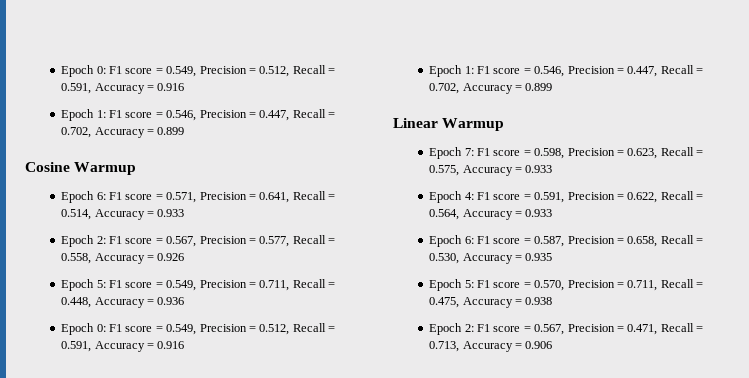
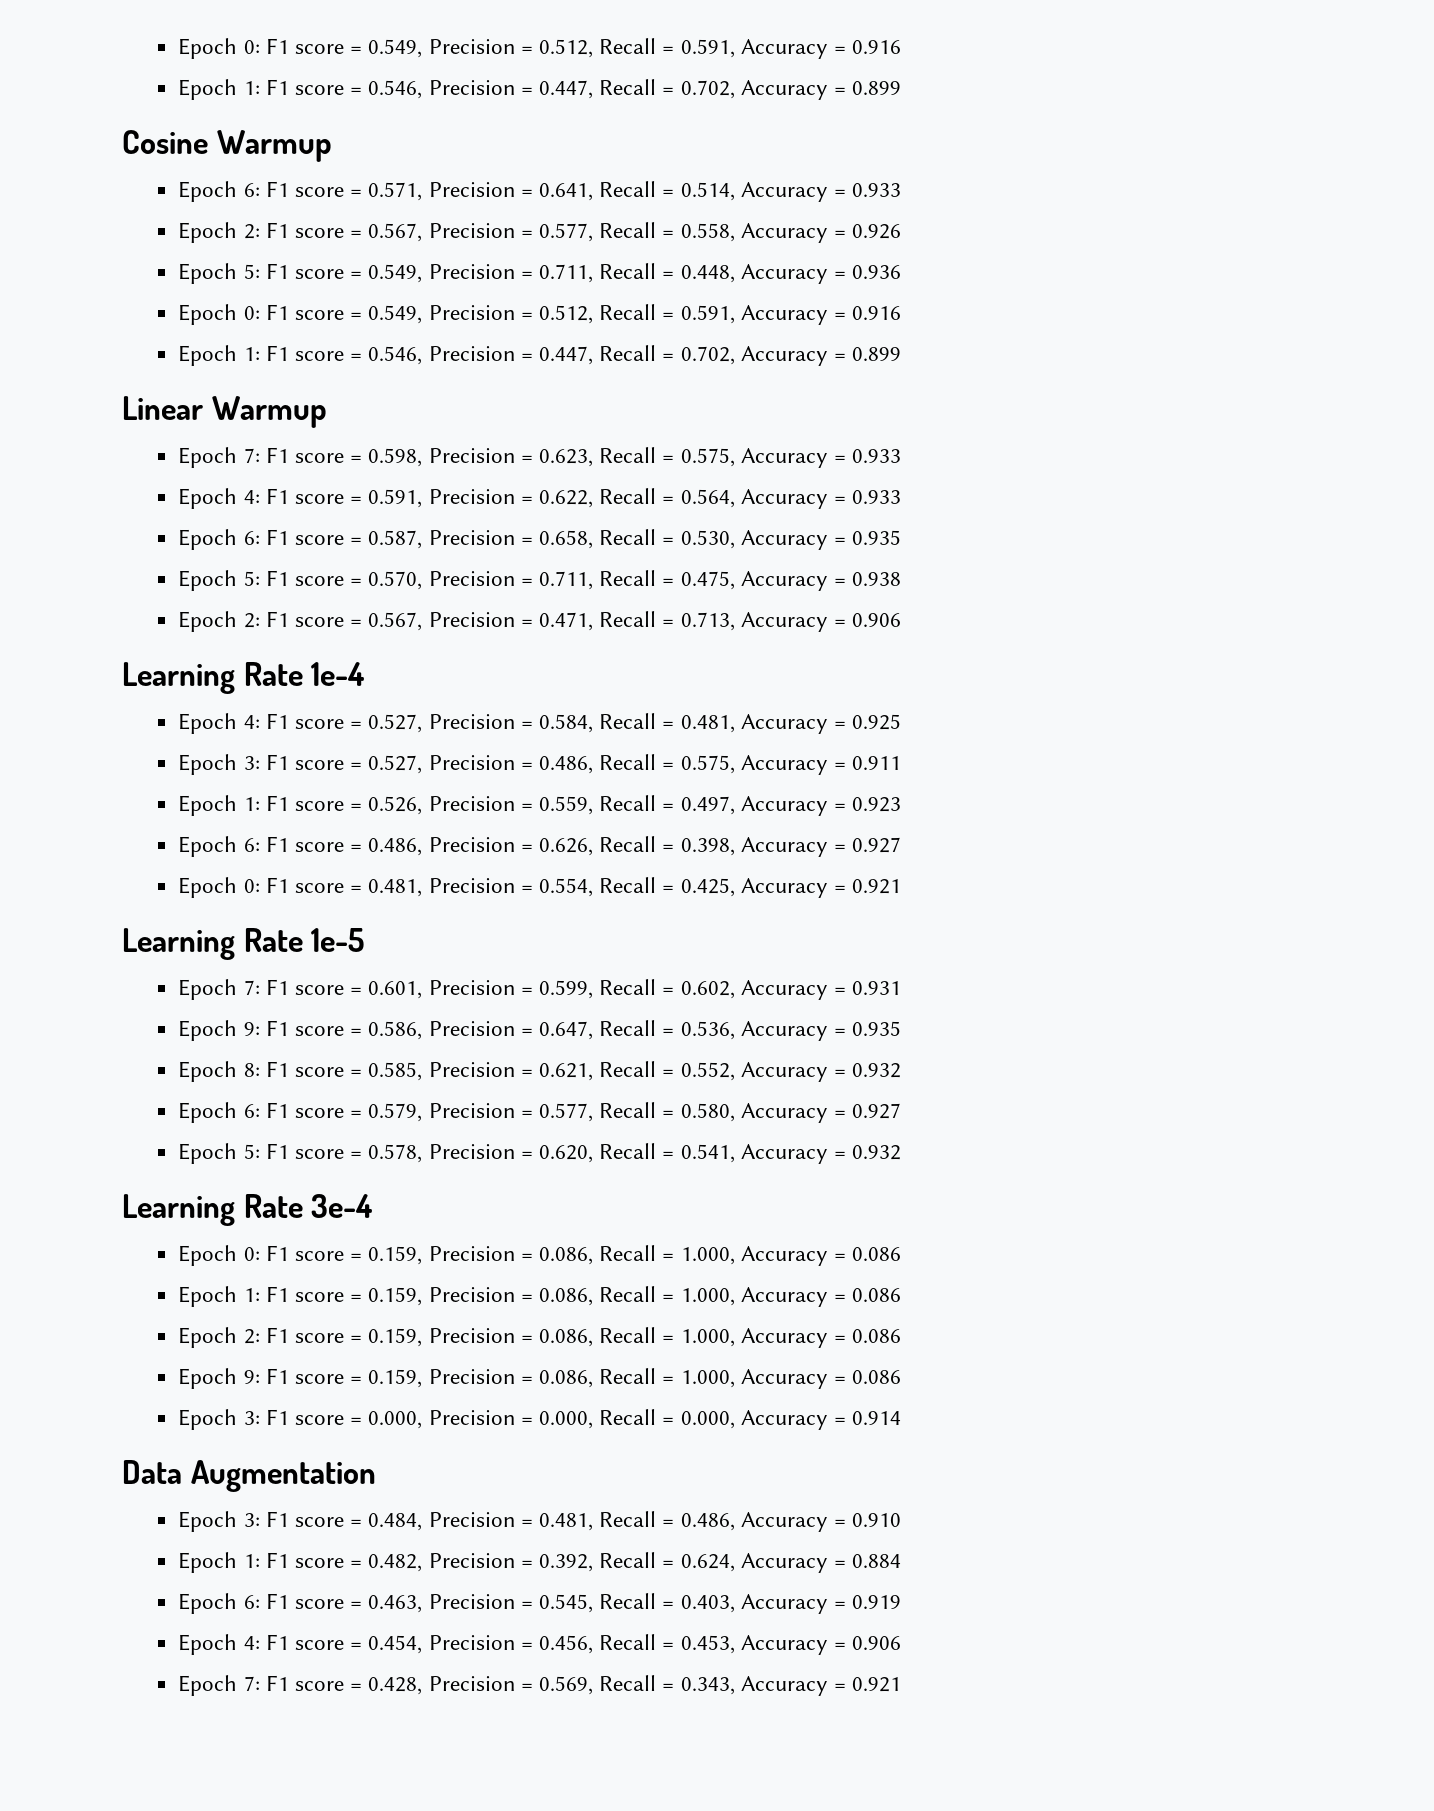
(553, 345) none -> [122,662,366,694] [178,713,902,734] [178,754,902,775] [178,795,902,816] [178,836,902,857] [178,877,902,898] [122,928,365,960] [178,979,902,1000] [178,1020,902,1041] [178,1061,902,1082] [178,1102,902,1123] [178,1143,902,1164] [122,1194,374,1226] [178,1245,902,1266] [178,1286,902,1307] [178,1327,902,1348] [178,1368,902,1389] [178,1409,902,1430] [122,1460,376,1492] [178,1511,902,1532] [178,1552,902,1573] [178,1593,902,1614] [178,1634,902,1655] [178,1675,902,1696] // Learning Rate 1e-4 // Epoch 4: F1 score = 0.527, Precision = 0.584, Recall = 0.481, Accuracy = 0.925 // Epoch 3: F1 score = 0.527, Precision = 0.486, Recall = 0.575, Accuracy = 0.911 // Epoch 1: F1 score = 0.526, Precision = 0.559, Recall = 0.497, Accuracy = 0.923 // Epoch 6: F1 score = 0.486, Precision = 0.626, Recall = 0.398, Accuracy = 0.927 // Epoch 0: F1 score = 0.481, Precision = 0.554, Recall = 0.425, Accuracy = 0.921 // Learning Rate 1e-5 // Epoch 7: F1 score = 0.601, Precision = 0.599, Recall = 0.602, Accuracy = 0.931 // Epoch 9: F1 score = 0.586, Precision = 0.647, Recall = 0.536, Accuracy = 0.935 // Epoch 8: F1 score = 0.585, Precision = 0.621, Recall = 0.552, Accuracy = 0.932 // Epoch 6: F1 score = 0.579, Precision = 0.577, Recall = 0.580, Accuracy = 0.927 // Epoch 5: F1 score = 0.578, Precision = 0.620, Recall = 0.541, Accuracy = 0.932 // Learning Rate 3e-4 // Epoch 0: F1 score = 0.159, Precision = 0.086, Recall = 1.000, Accuracy = 0.086 // Epoch 1: F1 score = 0.159, Precision = 0.086, Recall = 1.000, Accuracy = 0.086 // Epoch 2: F1 score = 0.159, Precision = 0.086, Recall = 1.000, Accuracy = 0.086 // Epoch 9: F1 score = 0.159, Precision = 0.086, Recall = 1.000, Accuracy = 0.086 // Epoch 3: F1 score = 0.000, Precision = 0.000, Recall = 0.000, Accuracy = 0.914 // Data Augmentation // Epoch 3: F1 score = 0.484, Precision = 0.481, Recall = 0.486, Accuracy = 0.910 // Epoch 1: F1 score = 0.482, Precision = 0.392, Recall = 0.624, Accuracy = 0.884 // Epoch 6: F1 score = 0.463, Precision = 0.545, Recall = 0.403, Accuracy = 0.919 // Epoch 4: F1 score = 0.454, Precision = 0.456, Recall = 0.453, Accuracy = 0.906 // Epoch 7: F1 score = 0.428, Precision = 0.569, Recall = 0.343, Accuracy = 0.921

